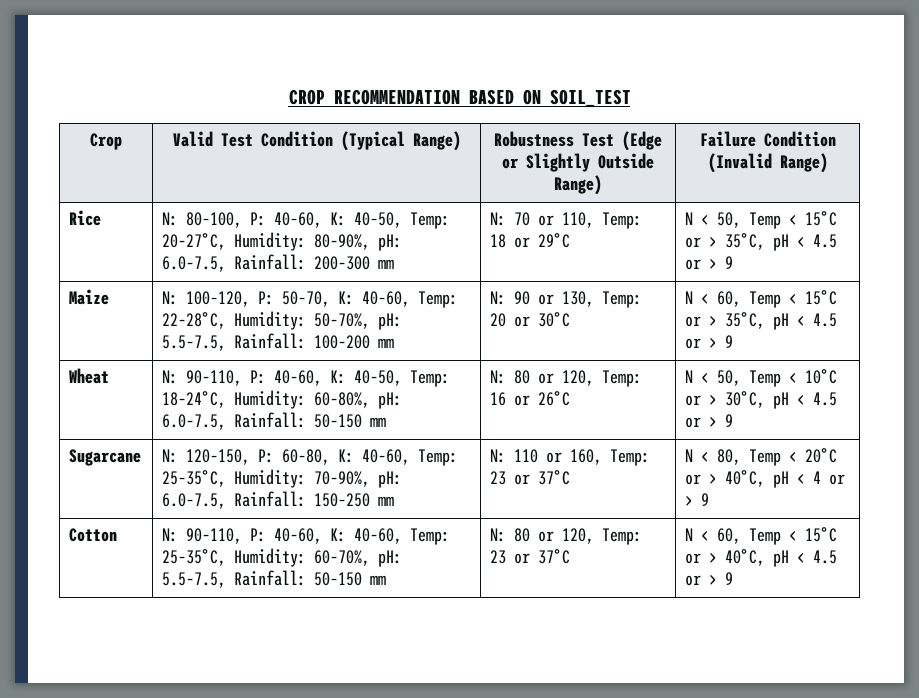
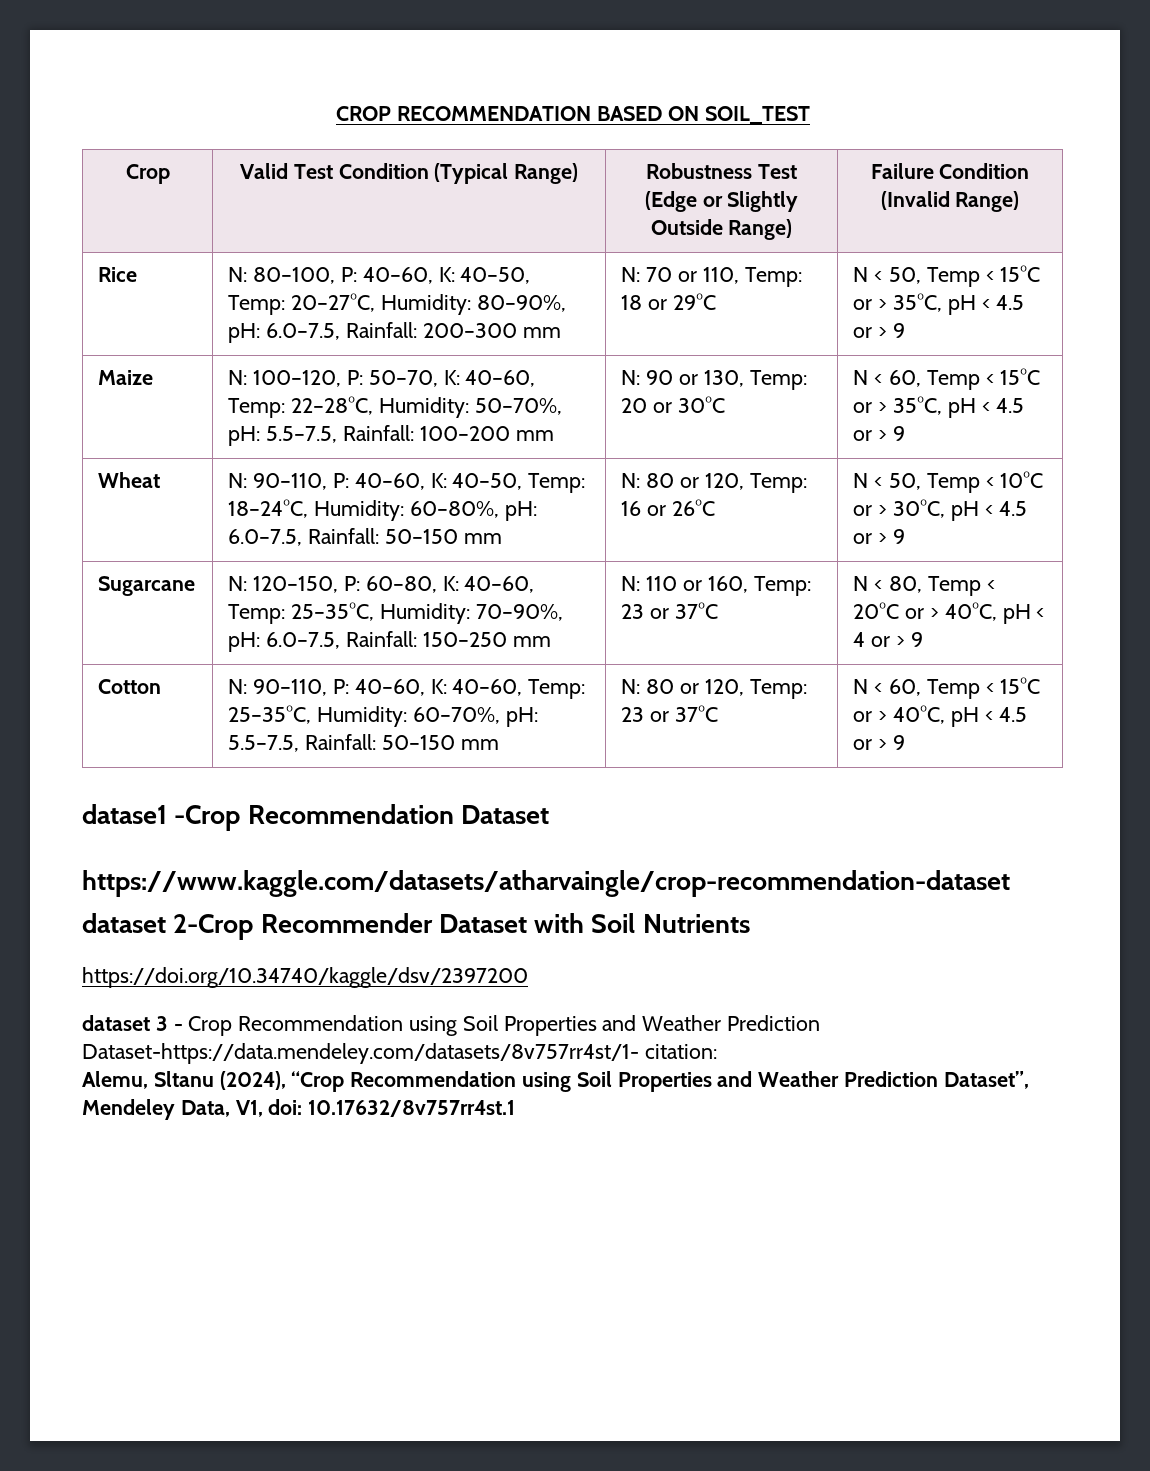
(734, 578) none -> [82,804,549,831] [82,870,1010,897] [82,913,750,940] [82,967,528,988] [82,1015,821,1036] [82,1043,717,1064] [82,1071,1029,1092] [82,1099,516,1120] // datase1 -Crop Recommendation Dataset // https://www.kaggle.com/datasets/atharvaingle/crop-recommendation-dataset // dataset 2-Crop Recommender Dataset with Soil Nutrients // https://doi.org/10.34740/kaggle/dsv/2397200 // dataset 3 - Crop Recommendation using Soil Properties and Weather Prediction Dataset-https://data.mendeley.com/datasets/8v757rr4st/1- citation: // Alemu, Sltanu (2024), “Crop Recommendation using Soil Properties and Weather Prediction Dataset”, Mendeley Data, V1, doi: 10.17632/8v757rr4st.1

